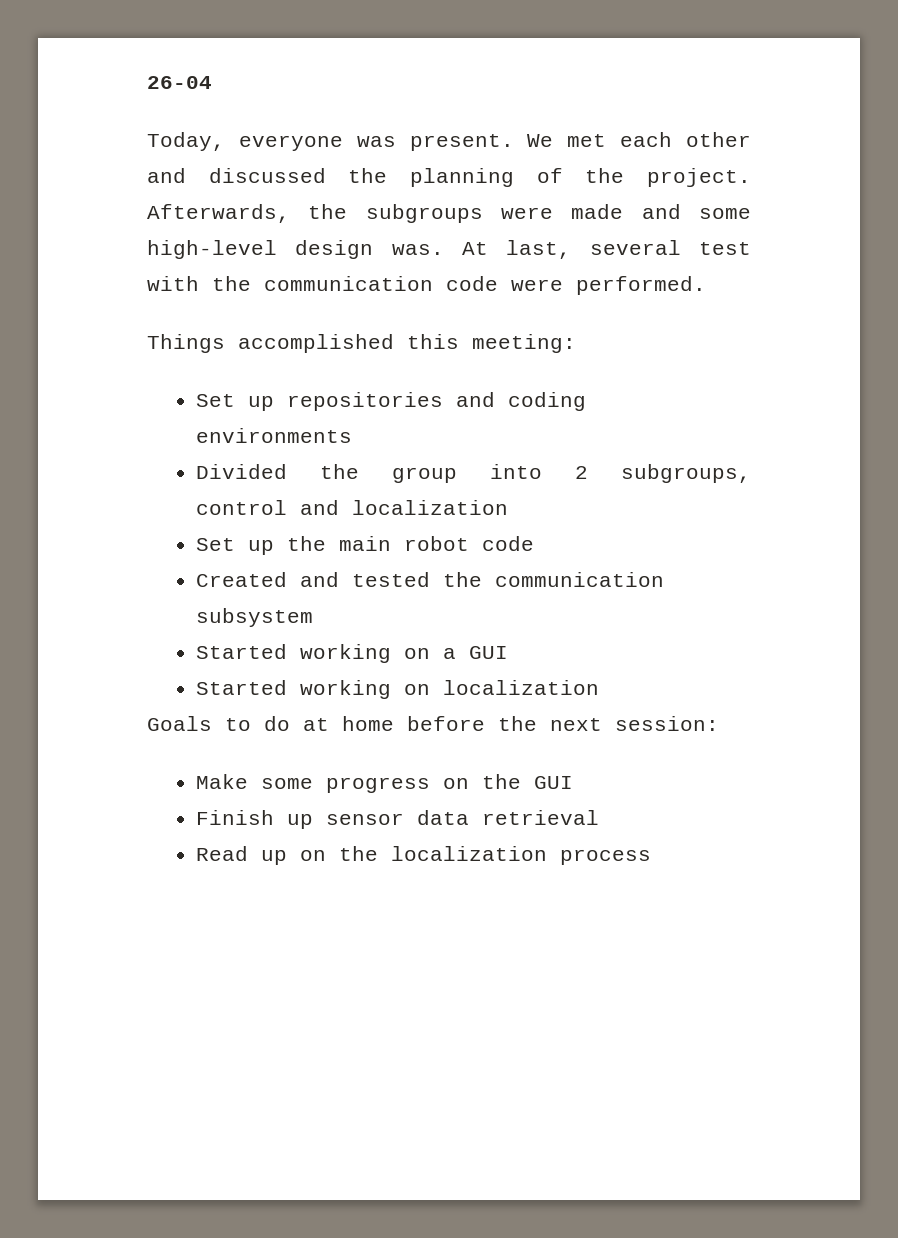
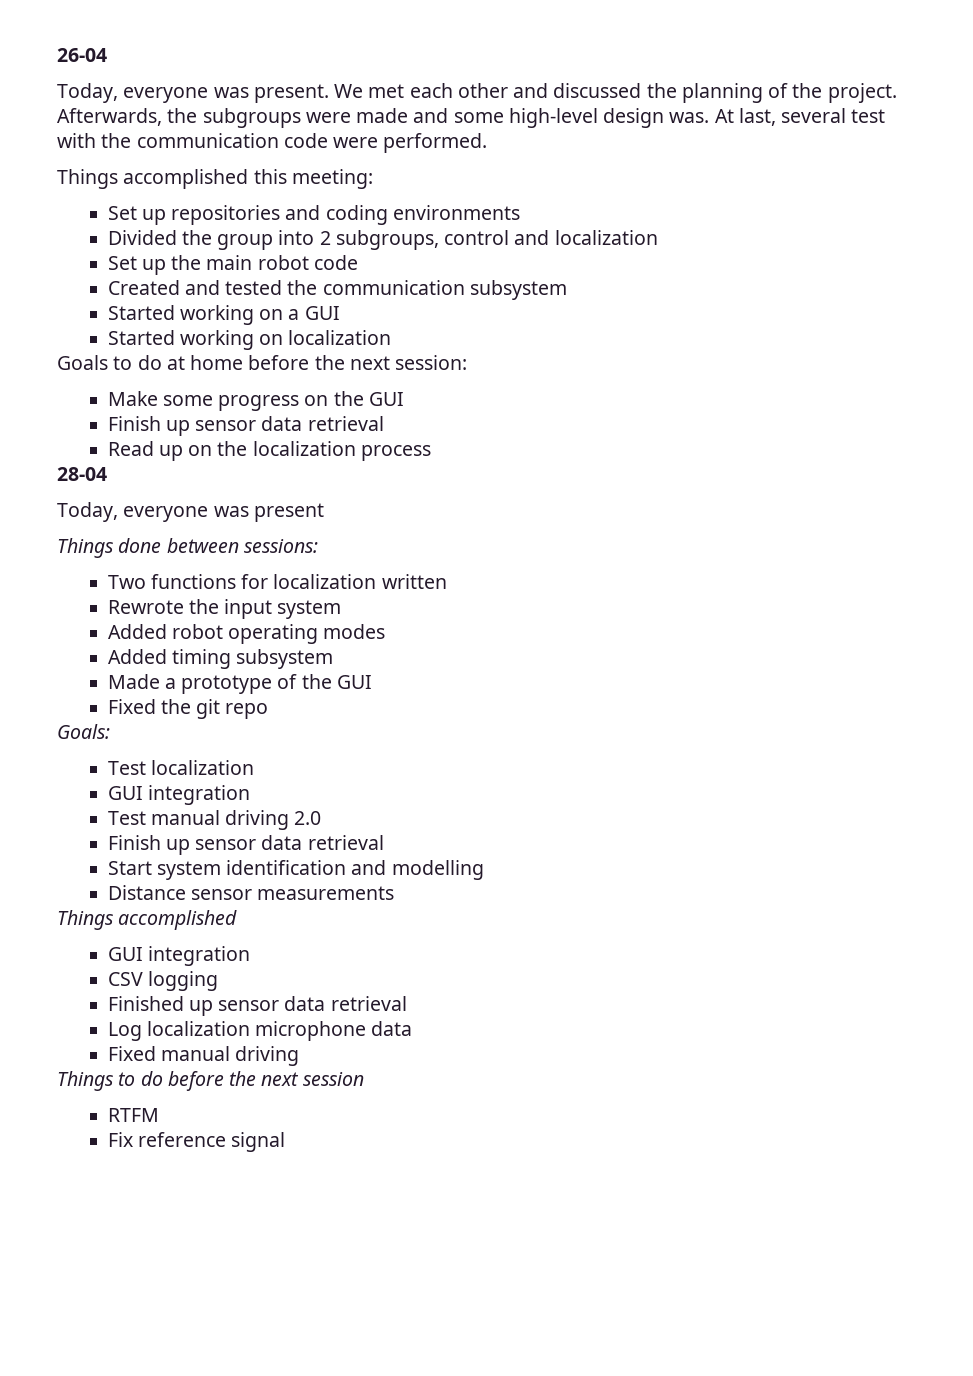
(652, 857) none -> [57,467,107,481] [57,502,324,522] [57,538,318,558] [107,574,447,589] [107,599,342,619] [107,624,386,644] [107,649,334,669] [107,674,372,694] [107,699,269,719] [57,724,110,739] [107,760,254,775] [107,785,250,805] [107,810,322,830] [107,835,384,855] [107,860,484,880] [107,885,395,900] [57,910,238,930] [107,946,250,966] [107,971,218,991] [107,996,407,1016] [107,1021,413,1041] [107,1046,300,1066] [57,1071,364,1091] [107,1108,159,1122] [107,1132,286,1152] // 28-04 // Today, everyone was present // Things done between sessions: // Two functions for localization written // Rewrote the input system // Added robot operating modes // Added timing subsystem // Made a prototype of the GUI // Fixed the git repo // Goals: // Test localization // GUI integration // Test manual driving 2.0 // Finish up sensor data retrieval // Start system identification and modelling // Distance sensor measurements // Things accomplished // GUI integration // CSV logging // Finished up sensor data retrieval // Log localization microphone data // Fixed manual driving // Things to do before the next session // RTFM // Fix reference signal

